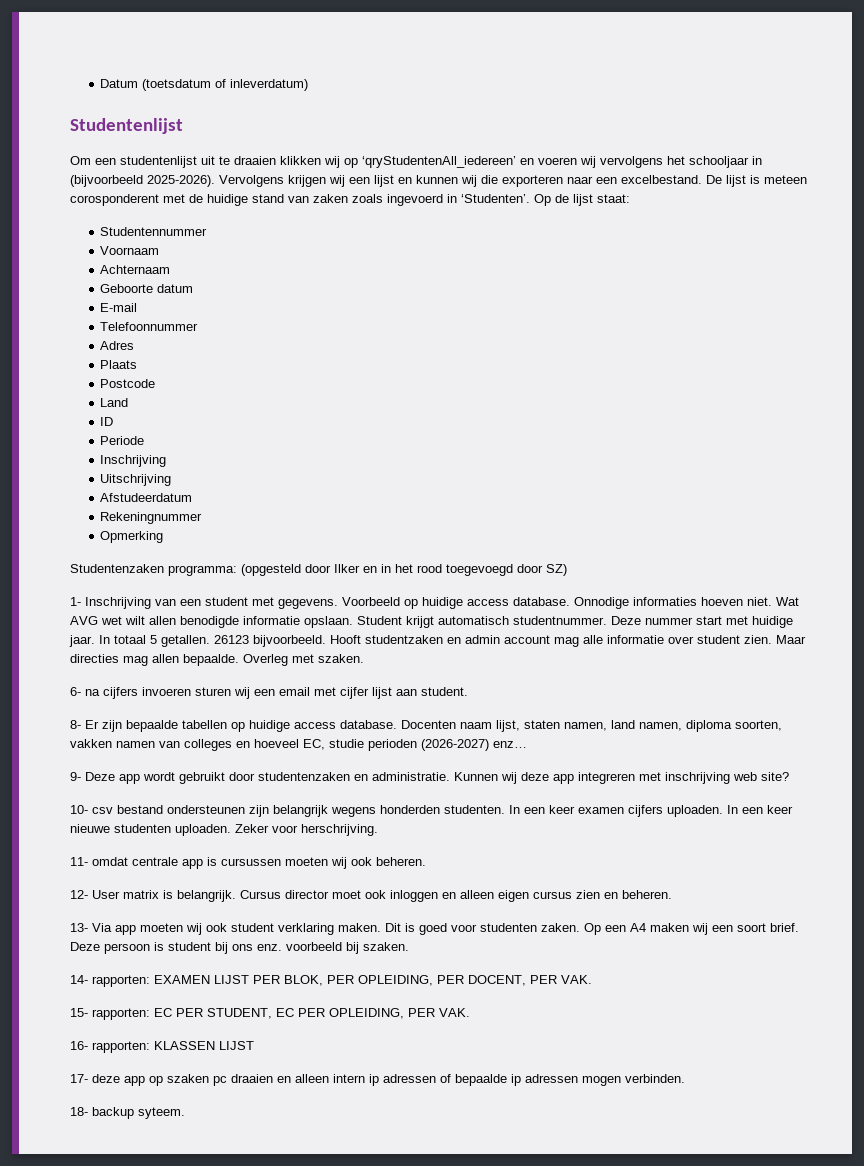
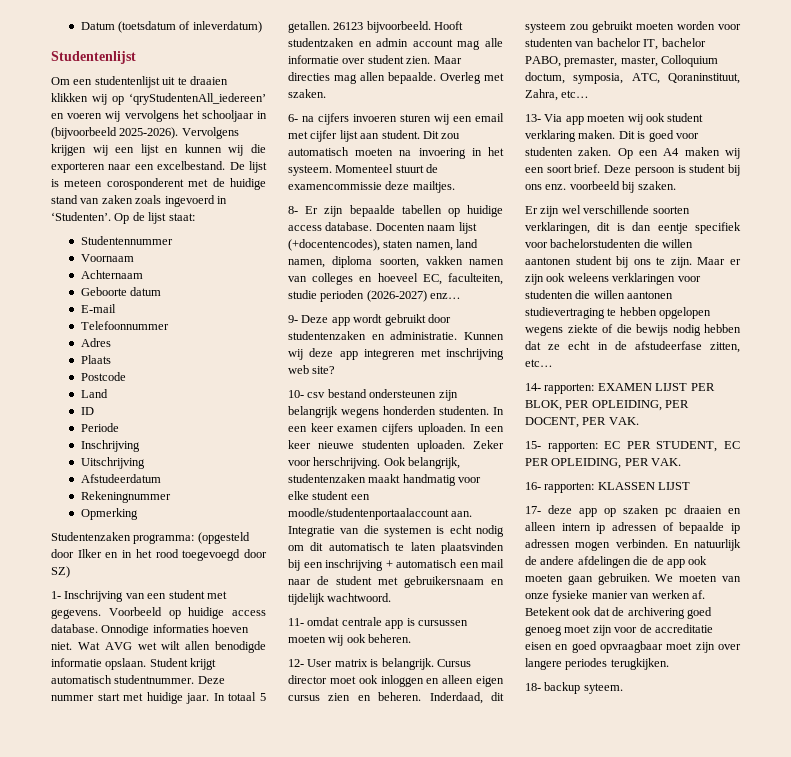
(468, 691) none -> [422,131,461,139] [288,147,504,159] [288,164,439,176] [288,181,455,193] Dit zou automatisch moeten na invoering in het systeem. Momenteel stuurt de examencommissie deze mailtjes.
[496,720,520,732] lijst, -> [458,222,477,234] [288,239,380,251] lijst (+docentencodes),
(325, 744) none -> [448,273,503,285] faculteiten,
(378, 830) none -> [383,457,461,469] [288,474,482,486] [288,491,370,500] [288,508,473,520] [288,525,504,537] [288,542,504,554] [288,559,504,571] [288,576,504,588] [288,593,392,605] Ook belangrijk, studentenzaken maakt handmatig voor elke student een moodle/studentenportaalaccount aan. Integratie van die systemen is echt nodig om dit automatisch te laten plaatsvinden bij een inschrijving + automatisch een mail naar de student met gebruikersnaam en tijdelijk wachtwoord.
(672, 894) none -> [429,692,504,704] [525,21,741,33] [525,38,706,50] [525,55,719,67] [525,72,740,84] [525,89,590,101] Inderdaad, dit systeem zou gebruikt moeten worden voor studenten van bachelor IT, bachelor PABO, premaster, master, Colloquium doctum, symposia, ATC, Qoraninstituut, Zahra, etc…
(409, 946) none -> [525,205,690,217] [525,222,741,234] [525,239,694,248] [525,256,741,268] [525,273,701,285] [525,290,674,299] [525,307,712,319] [525,324,741,336] [525,341,740,353] [525,359,553,367] // Er zijn wel verschillende soorten verklaringen, dit is dan eentje specifiek voor bachelorstudenten die willen aantonen student bij ons te zijn. Maar er zijn ook weleens verklaringen voor studenten die willen aantonen studievertraging te hebben opgelopen wegens ziekte of die bewijs nodig hebben dat ze echt in de afstudeerfase zitten, etc…
(685, 1078) none -> [673,539,741,551] [525,556,708,568] [525,573,741,585] [525,590,705,602] [525,607,712,619] [525,624,713,636] [525,641,741,653] [525,658,669,670] En natuurlijk de andere afdelingen die de app ook moeten gaan gebruiken. We moeten van onze fysieke manier van werken af. Betekent ook dat de archivering goed genoeg moet zijn voor de accreditatie eisen en goed opvraagbaar moet zijn over langere periodes terugkijken.

